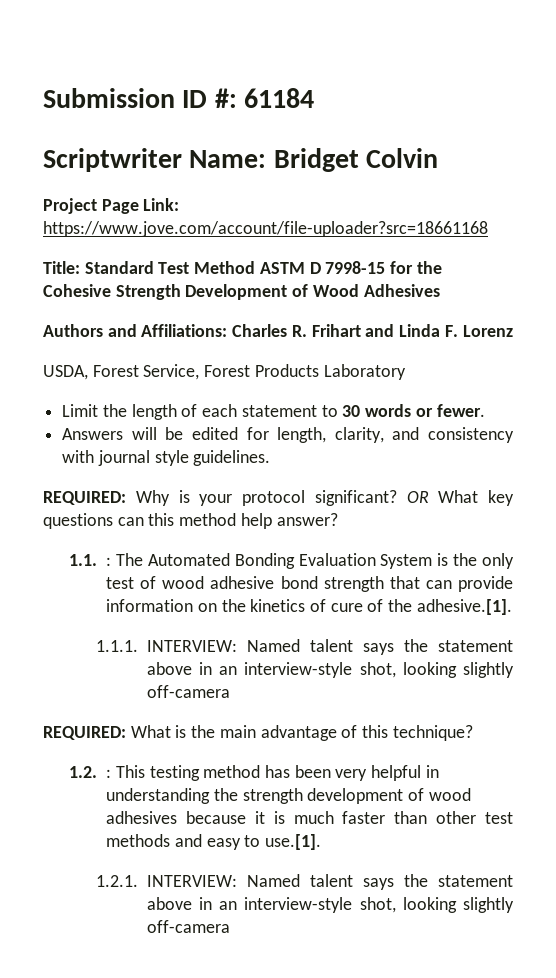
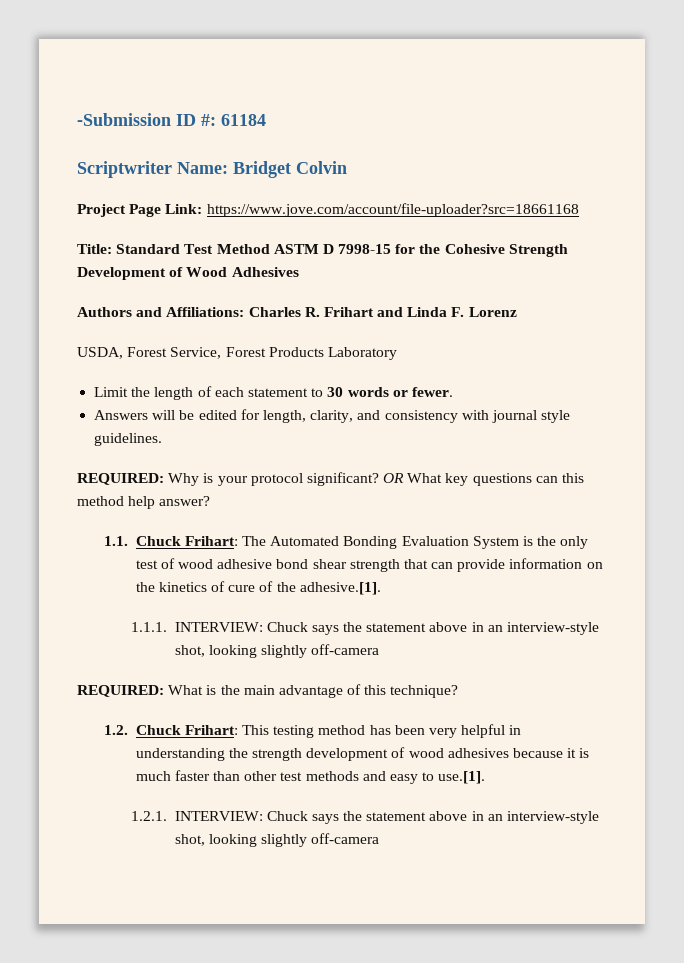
[43,88,175,108] Submission -> [77,113,171,126] -Submission
[106,557,112,566] : -> [135,536,238,546] Chuck Frihart:
(318, 582) none -> [312,559,347,569] shear
[246,639,353,652] Named talent -> [266,622,308,632] Chuck
[106,769,112,778] : -> [135,725,238,735] Chuck Frihart:
[246,874,353,887] Named talent -> [266,811,308,821] Chuck

